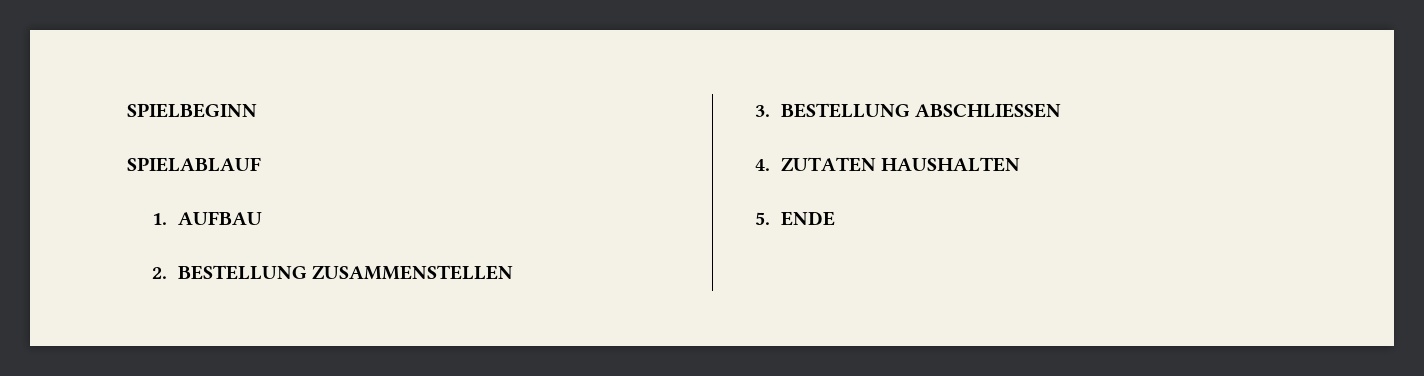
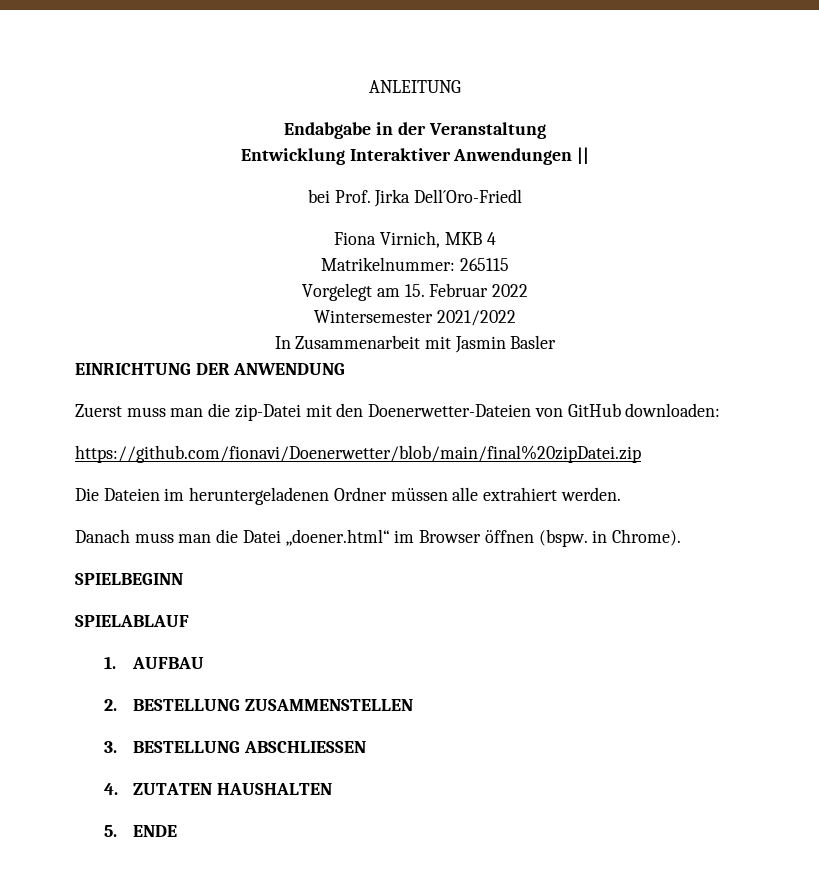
(127, 110) none -> [369,80,461,93] [284,122,546,139] [240,147,590,165] [307,189,523,207] [334,231,496,248] [321,257,509,271] [302,283,528,301] [314,310,516,326] [274,335,557,353] [75,363,346,375] [75,403,721,421] [75,445,641,463] [75,487,621,505] [75,529,681,547] ANLEITUNG // Endabgabe in der Veranstaltung // Entwicklung Interaktiver Anwendungen || // bei Prof. Jirka Dell´Oro-Friedl // Fiona Virnich, MKB 4 // Matrikelnummer: 265115 // Vorgelegt am 15. Februar 2022 // Wintersemester 2021/2022 // In Zusammenarbeit mit Jasmin Basler // EINRICHTUNG DER ANWENDUNG // Zuerst muss man die zip-Datei mit den Doenerwetter-Dateien von GitHub downloaden: // https://github.com/fionavi/Doenerwetter/blob/main/final%20zipDatei.zip // Die Dateien im heruntergeladenen Ordner müssen alle extrahiert werden. // Danach muss man die Datei „doener.html“ im Browser öffnen (bspw. in Chrome). //

